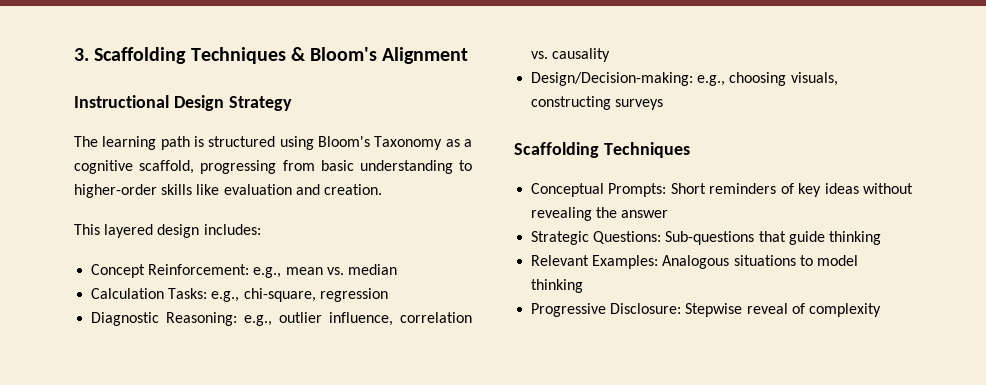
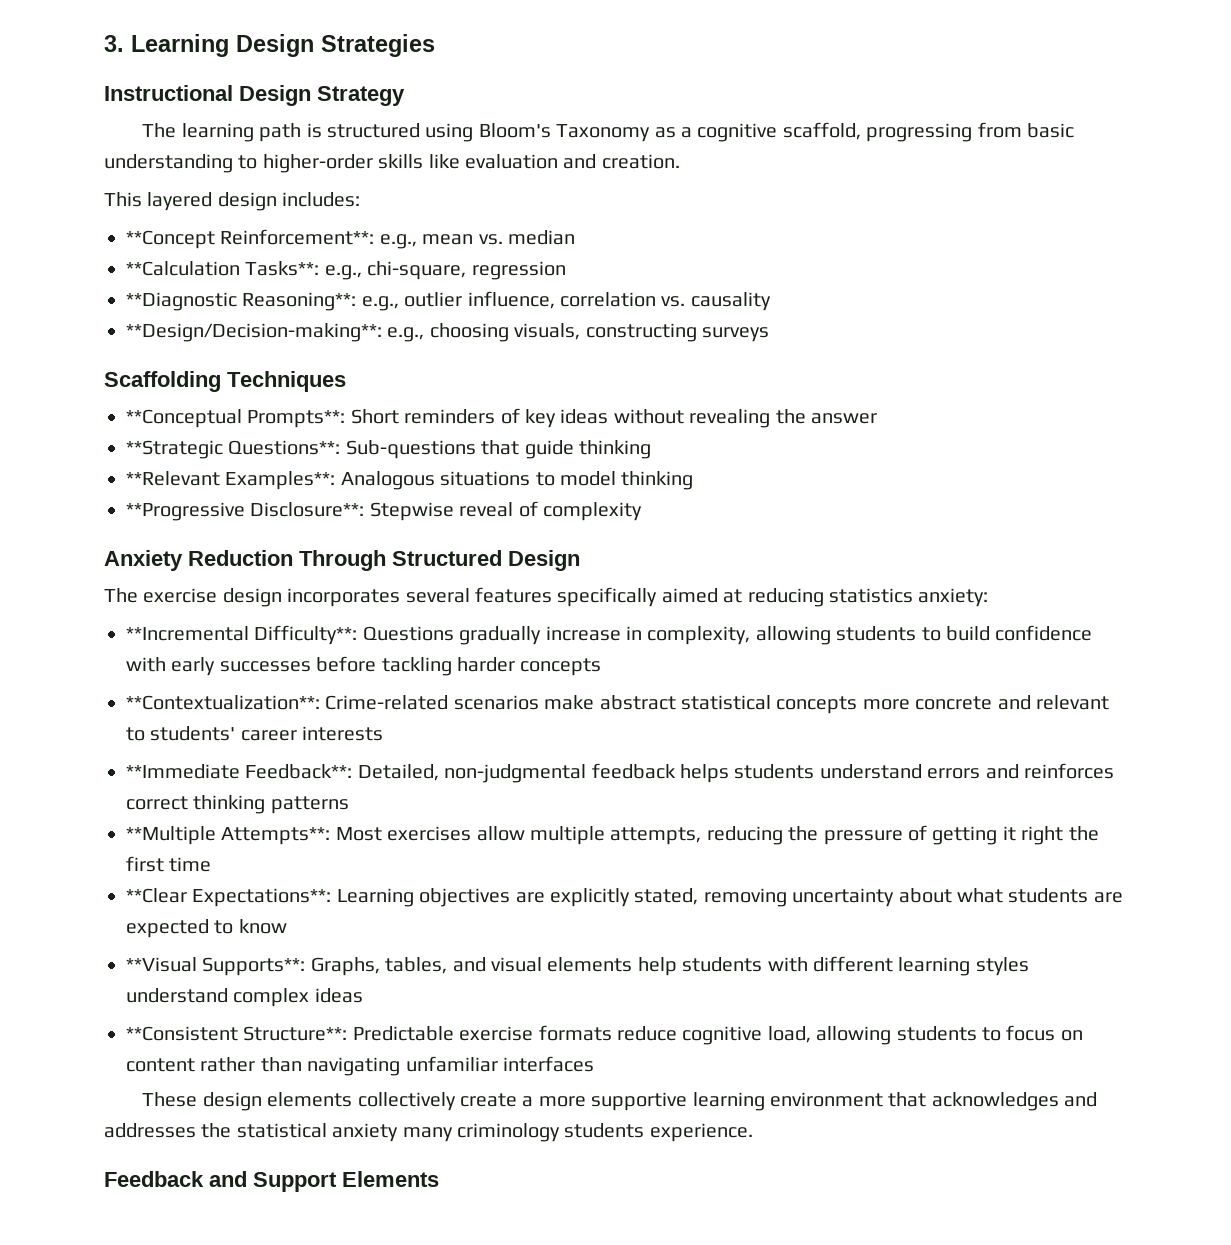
[94,47,469,64] Scaffolding Techniques & Bloom's Alignment -> [131,34,435,57] Learning Design Strategies
[91,264,250,278] Concept Reinforcement: -> [126,229,375,249] **Concept Reinforcement**:
[91,288,208,299] Calculation Tasks: -> [126,261,320,276] **Calculation Tasks**:
[91,312,238,326] Diagnostic Reasoning: -> [126,292,357,311] **Diagnostic Reasoning**:
[531,72,694,86] Design/Decision-making: -> [126,323,382,342] **Design/Decision-making**:
[531,183,667,197] Conceptual Prompts: -> [126,409,346,428] **Conceptual Prompts**:
[531,231,662,245] Strategic Questions: -> [126,440,341,459] **Strategic Questions**:
[531,255,659,269] Relevant Examples: -> [126,471,336,490] **Relevant Examples**:
[531,303,682,317] Progressive Disclosure: -> [126,502,365,521] **Progressive Disclosure**:
(881, 310) none -> [104,550,580,571] [104,587,989,607] [126,625,1093,645] [126,656,602,676] [126,695,1109,714] [126,726,384,741] [126,763,1114,783] [126,795,349,814] [126,825,1099,845] [126,856,212,872] [126,888,1123,907] [126,919,287,938] [126,956,1029,976] [126,988,363,1007] [126,1025,1083,1045] [126,1056,594,1076] [142,1092,1098,1111] [104,1123,753,1142] [104,1171,439,1192] // Anxiety Reduction Through Structured Design // The exercise design incorporates several features specifically aimed at reducing statistics anxiety: // **Incremental Difficulty**: Questions gradually increase in complexity, allowing students to build confidence with early successes before tackling harder concepts // **Contextualization**: Crime-related scenarios make abstract statistical concepts more concrete and relevant to students' career interests // **Immediate Feedback**: Detailed, non-judgmental feedback helps students understand errors and reinforces correct thinking patterns // **Multiple Attempts**: Most exercises allow multiple attempts, reducing the pressure of getting it right the first time // **Clear Expectations**: Learning objectives are explicitly stated, removing uncertainty about what students are expected to know // **Visual Supports**: Graphs, tables, and visual elements help students with different learning styles understand complex ideas // **Consistent Structure**: Predictable exercise formats reduce cognitive load, allowing students to focus on content rather than navigating unfamiliar interfaces // These design elements collectively create a more supportive learning environment that acknowledges and addresses the statistical anxiety many criminology students experience. // Feedback and Support Elements

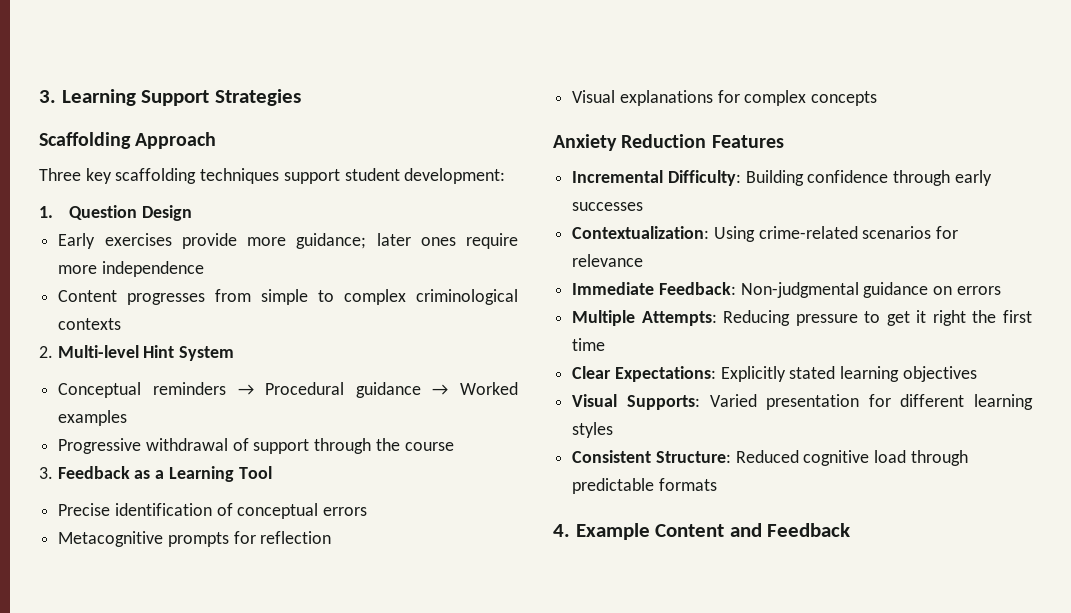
[236,34,314,57] Design -> [141,90,210,106] Support
[104,85,405,106] [142,122,1075,142] [104,154,680,173] [104,192,361,211] [126,229,575,249] [126,261,566,280] [126,291,771,311] [126,323,769,342] [104,371,346,392] [126,408,877,428] [126,440,651,459] [126,471,694,490] [126,501,642,521] [104,550,580,571] [104,587,989,607] [126,625,1093,645] [126,656,602,676] [126,695,1109,714] [126,726,384,741] [126,763,1114,783] [126,795,349,814] [126,825,998,845] Instructional Design Strategy // The learning path is structured using Bloom's Taxonomy as a cognitive scaffold, progressing from basic understanding to higher-order skills like evaluation and creation. // This layered design includes: // **Concept Reinforcement**: e.g., mean vs. median // **Calculation Tasks**: e.g., chi-square, regression // **Diagnostic Reasoning**: e.g., outlier influence, correlation vs. causality // **Design/Decision-making**: e.g., choosing visuals, constructing surveys // Scaffolding Techniques // **Conceptual Prompts**: Short reminders of key ideas without revealing the answer // **Strategic Questions**: Sub-questions that guide thinking // **Relevant Examples**: Analogous situations to model thinking // **Progressive Disclosure**: Stepwise reveal of complexity // Anxiety Reduction Through Structured Design // The exercise design incorporates several features specifically aimed at reducing statistics anxiety: // **Incremental Difficulty**: Questions gradually increase in complexity, allowing students to build confidence with early successes before tackling harder concepts // **Contextualization**: Crime-related scenarios make abstract statistical concepts more concrete and relevant to students' career interests // **Immediate Feedback**: Detailed, non-judgmental feedback helps students understand errors and reinforces correct thinking patterns // **Multiple Attempts**: Most exercises allow multiple attempts, reducing the pressure of getting -> [39,132,217,149] [39,168,506,184] [39,205,192,221] [58,233,518,249] [58,261,204,277] [58,289,518,305] [58,318,122,330] [39,345,235,361] [58,382,518,398] [58,410,128,426] [58,438,454,454] [39,466,272,482] [58,503,368,519] [58,531,332,547] [572,90,878,106] [553,134,784,151] [572,170,992,186] [572,202,644,211] [572,226,959,242] [572,254,644,267] [572,282,1001,298] [572,310,910,326] Scaffolding Approach // Three key scaffolding techniques support student development: // 1. Question Design // Early exercises provide more guidance; later ones require more independence // Content progresses from simple to complex criminological contexts // 2. Multi-level Hint System // Conceptual reminders → Procedural guidance → Worked examples // Progressive withdrawal of support through the course // 3. Feedback as a Learning Tool // Precise identification of conceptual errors // Metacognitive prompts for reflection // Visual explanations for complex concepts // Anxiety Reduction Features // Incremental Difficulty: Building confidence through early successes // Contextualization: Using crime-related scenarios for relevance // Immediate Feedback: Non-judgmental guidance on errors // Multiple Attempts: Reducing pressure to get
[126,888,1123,907] [126,919,287,938] [126,956,1029,976] [126,988,363,1007] [126,1025,1083,1045] [126,1056,594,1076] [142,1092,1098,1111] [104,1123,753,1142] [104,1171,439,1192] **Clear Expectations**: Learning objectives are explicitly stated, removing uncertainty about what students are expected to know // **Visual Supports**: Graphs, tables, and visual elements help students with different learning styles understand complex ideas // **Consistent Structure**: Predictable exercise formats reduce cognitive load, allowing students to focus on content rather than navigating unfamiliar interfaces // These design elements collectively create a more supportive learning environment that acknowledges and addresses the statistical anxiety many criminology students experience. // Feedback and Support Elements -> [572,366,977,382] [572,394,1033,410] [572,422,614,438] [572,450,968,466] [572,478,717,494] [553,523,851,540] Clear Expectations: Explicitly stated learning objectives // Visual Supports: Varied presentation for different learning styles // Consistent Structure: Reduced cognitive load through predictable formats // 4. Example Content and Feedback

